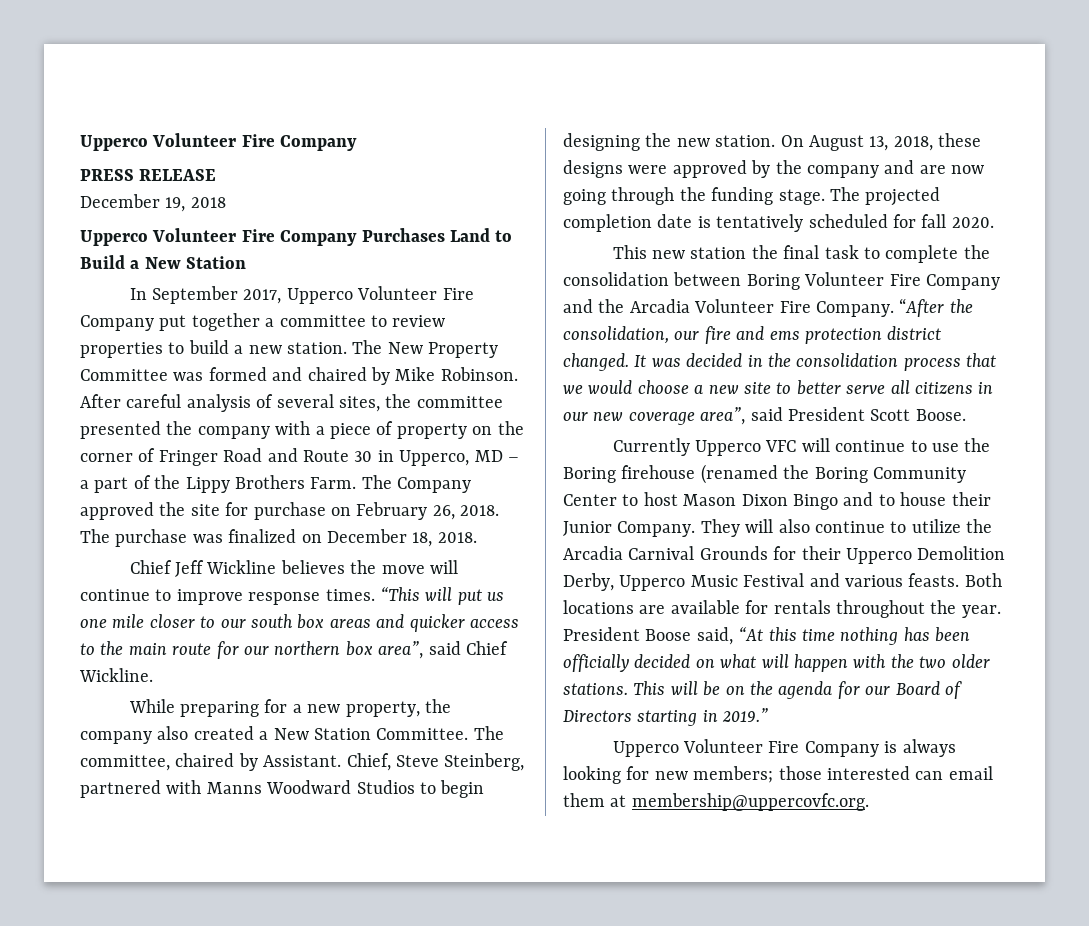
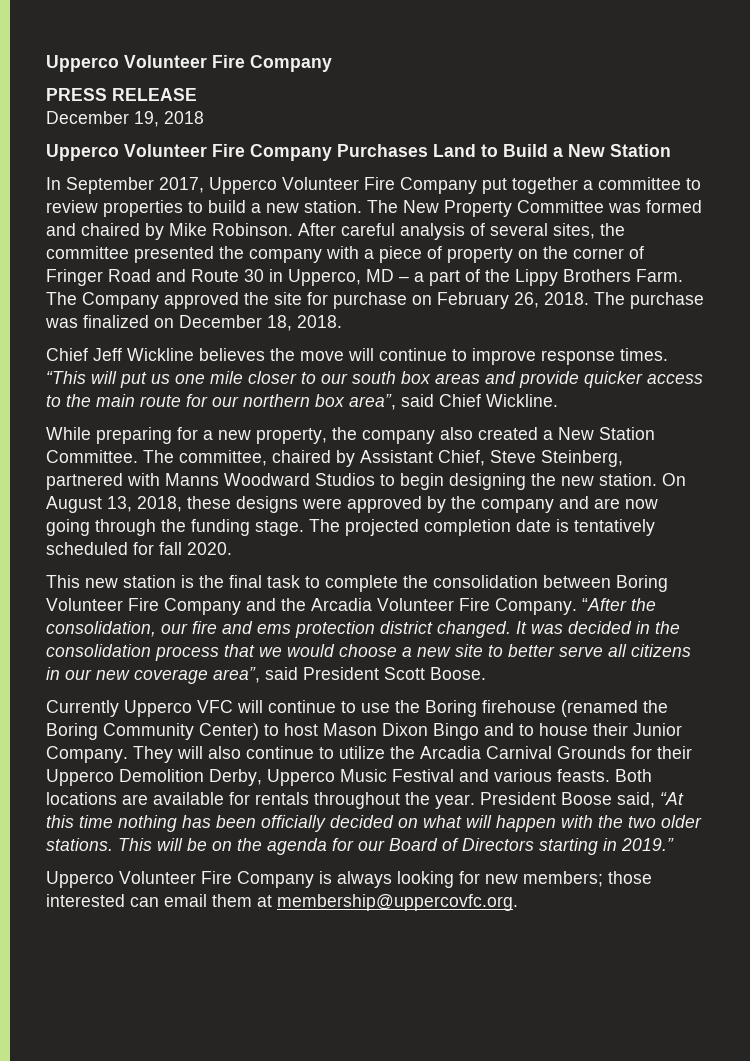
(405, 621) none -> [519,371,579,388] provide
[263,755,342,767] Assistant. -> [360,450,433,463] Assistant
(747, 253) none -> [181,575,194,588] is
[563,494,617,506] Center -> [199,723,259,740] Center)

